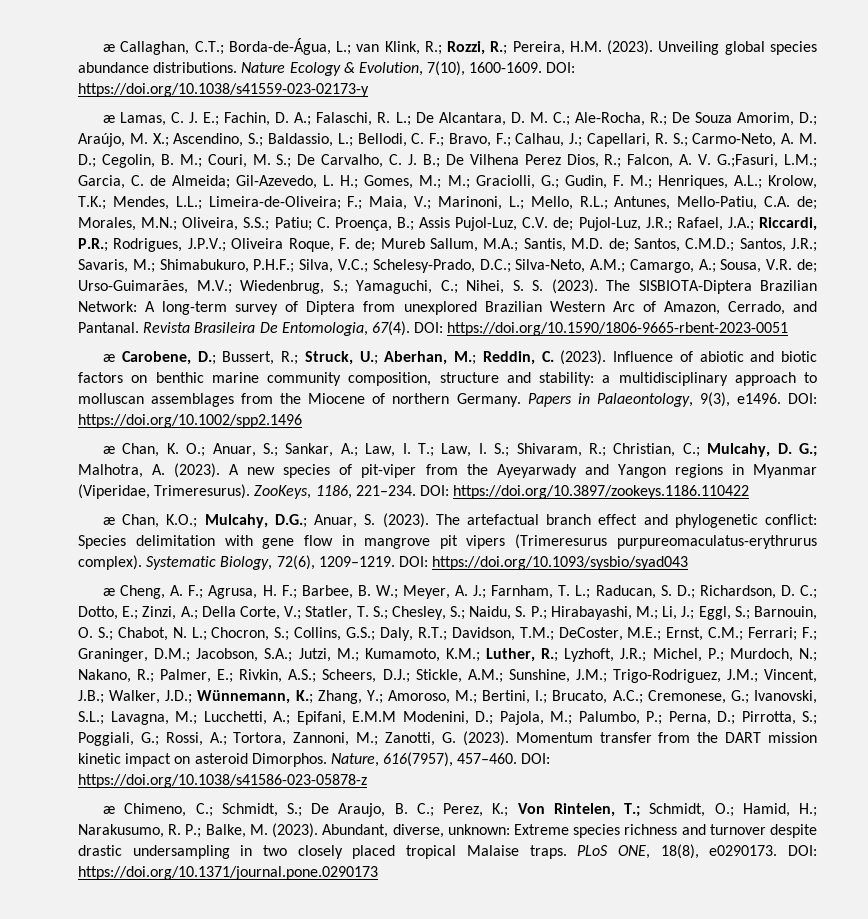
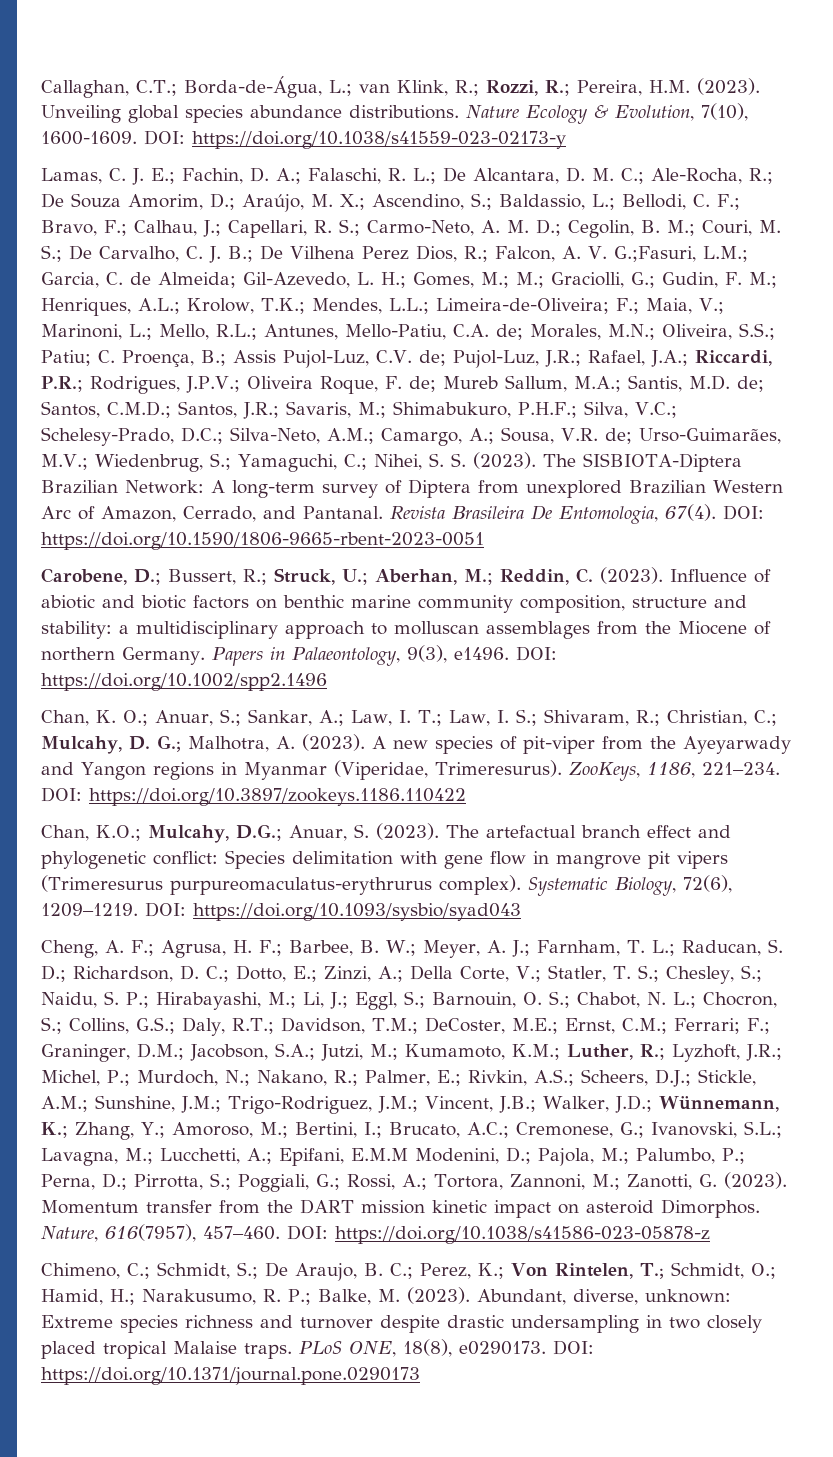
[103,44,116,52] æ -> (41, 89) none
[103,115,116,123] æ -> (566, 140) none
[103,354,116,362] æ -> (484, 541) none
[103,446,116,454] æ -> (327, 682) none
[103,517,116,525] æ -> (466, 797) none
[103,588,116,596] æ -> (521, 912) none
[103,806,116,814] æ -> (710, 1235) none

